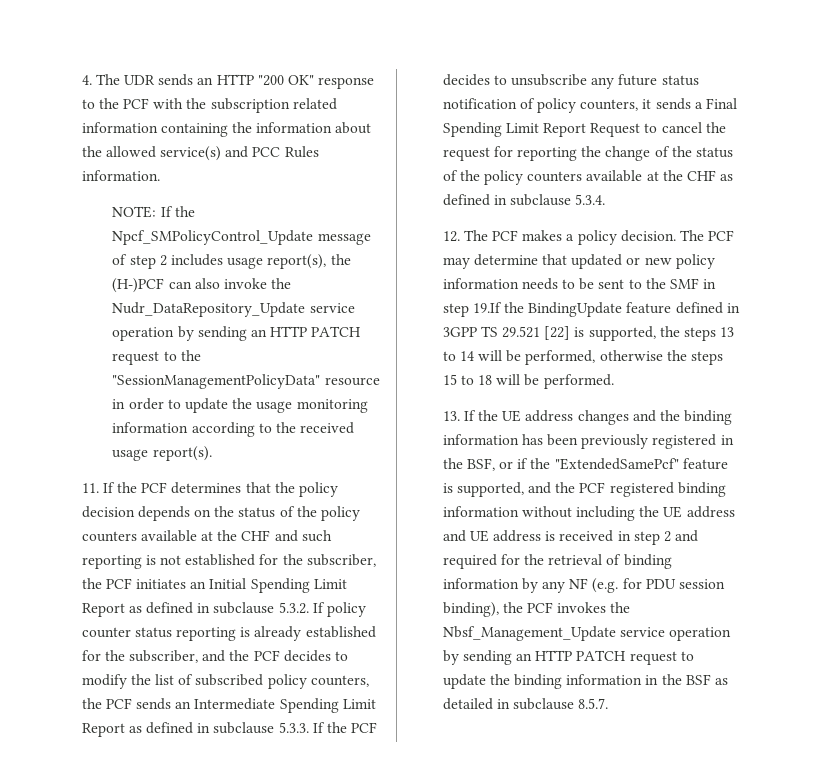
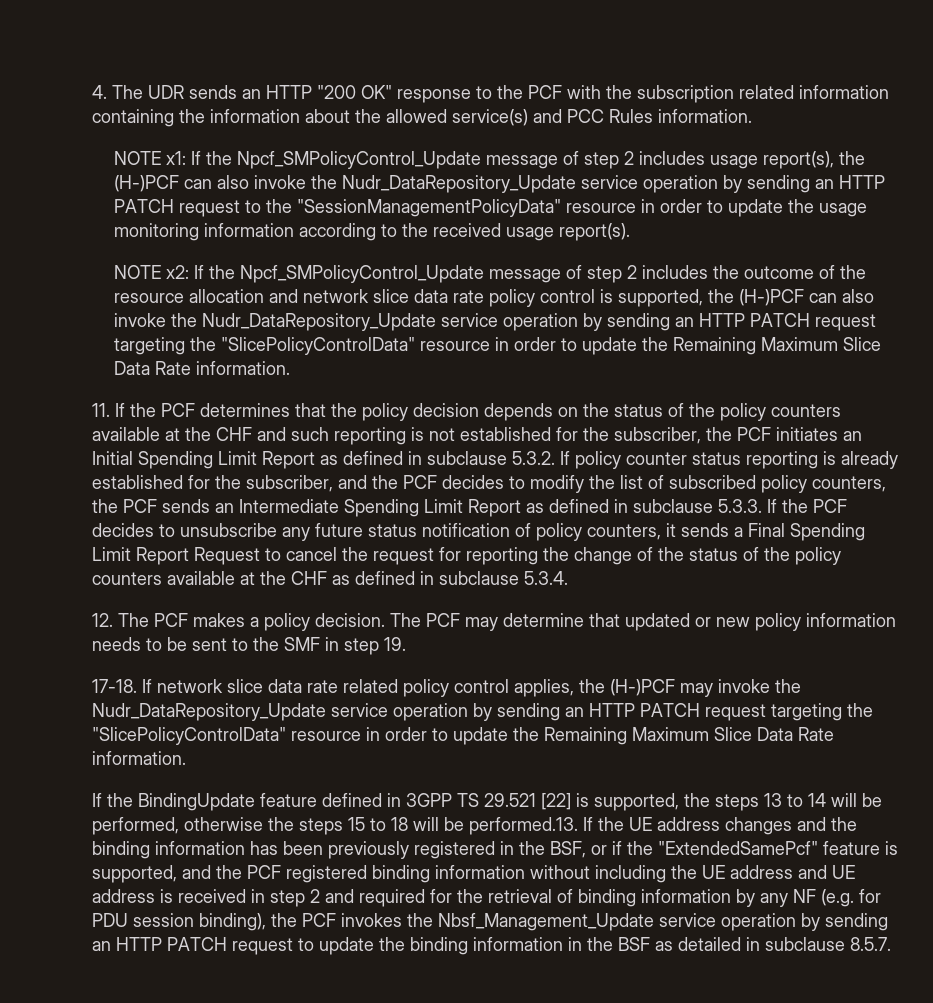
[112,206,157,218] NOTE: -> [114,151,187,165] NOTE x1:
(212, 453) none -> [114,265,867,283] [114,289,875,307] [114,313,877,331] [114,337,882,355] [114,361,291,375] // NOTE x2: If the Npcf_SMPolicyControl_Update message of step 2 includes the outcome of the resource allocation and network slice data rate policy control is supported, the (H-)PCF can also invoke the Nudr_DataRepository_Update service operation by sending an HTTP PATCH request targeting the "SlicePolicyControlData" resource in order to update the Remaining Maximum Slice Data Rate information.
[472,302,502,313] 19.If -> [384,637,407,651] [92,679,802,697] [92,703,874,721] [92,727,835,745] [92,751,187,765] [92,793,103,807] 19. // 17-18. If network slice data rate related policy control applies, the (H-)PCF may invoke the Nudr_DataRepository_Update service operation by sending an HTTP PATCH request targeting the "SlicePolicyControlData" resource in order to update the Remaining Maximum Slice Data Rate information. // If
[543,374,614,389] [442,411,460,421] performed. // 13. -> [469,817,579,835] performed.13.

